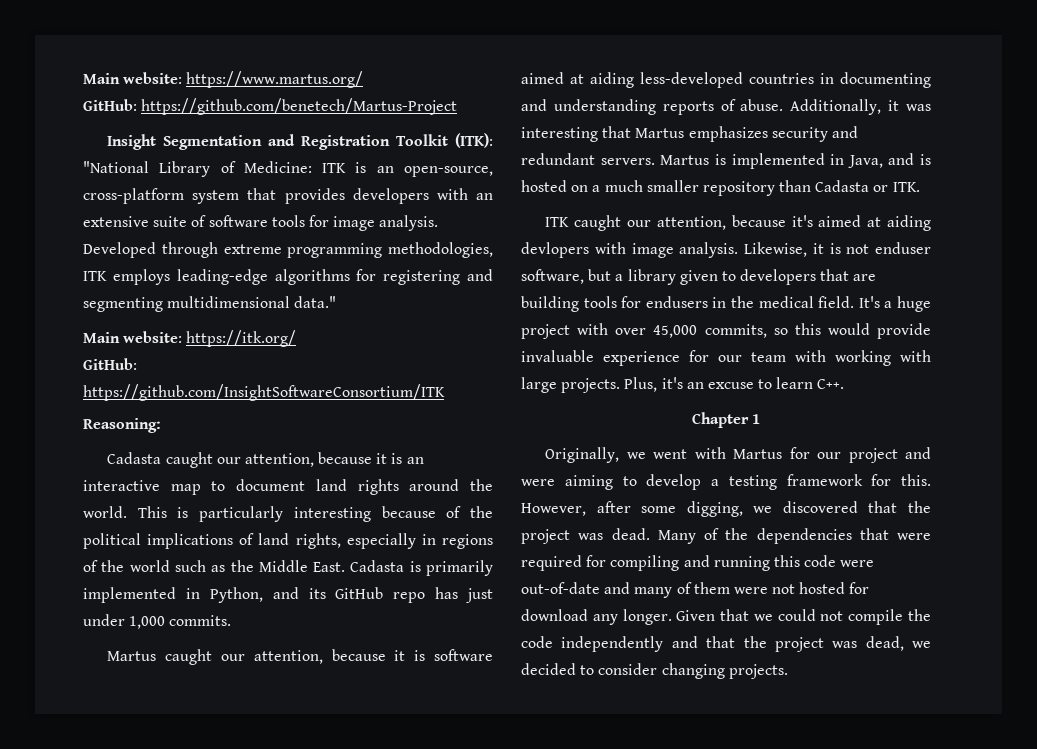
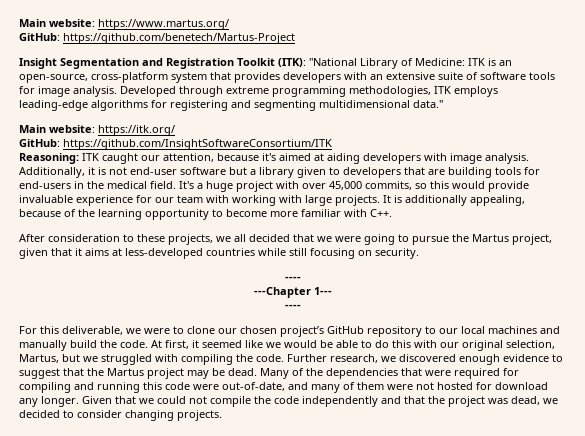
[107,452,424,468] [83,479,494,495] [83,506,493,522] [83,533,494,549] [83,560,494,576] [83,587,493,603] [83,614,232,629] [107,649,493,665] [521,72,931,88] [521,99,931,115] [521,126,858,142] [521,153,931,169] [521,180,920,196] // Cadasta caught our attention, because it is an interactive map to document land rights around the world. This is particularly interesting because of the political implications of land rights, especially in regions of the world such as the Middle East. Cadasta is primarily implemented in Python, and its GitHub repo has just under 1,000 commits. // Martus caught our attention, because it is software aimed at aiding less-developed countries in documenting and understanding reports of abuse. Additionally, it was interesting that Martus emphasizes security and redundant servers. Martus is implemented in Java, and is hosted on a much smaller repository than Cadasta or ITK. // -> (79, 158) none
[521,242,589,258] devlopers -> [363,153,421,164] developers
[744,242,807,257] Likewise, -> [19,167,85,178] Additionally,
[875,242,931,254] [521,269,584,284] enduser software, -> [130,167,226,175] end-user software
[645,296,708,308] endusers -> [19,181,71,189] end-users
[624,377,845,392] [691,412,761,428] [545,447,931,463] [521,474,931,490] [521,501,931,517] [521,529,604,544] Plus, it's an excuse to learn C++. // Chapter 1 // Originally, we went with Martus for our project and were aiming to develop a testing framework for this. However, after some digging, we discovered that the project was -> [383,195,525,206] [19,209,392,220] [19,234,552,245] [19,248,419,259] [284,276,301,281] [253,287,332,298] [284,304,301,309] [19,326,560,337] [19,340,555,351] [19,354,563,365] [19,368,225,379] It is additionally appealing, because of the learning opportunity to become more familiar with C++. // After consideration to these projects, we all decided that we were going to pursue the Martus project, given that it aims at less-developed countries while still focusing on security. // ---- // ---Chapter 1--- // ---- // For this deliverable, we were to clone our chosen project’s GitHub repository to our local machines and manually build the code. At first, it seemed like we would be able to do this with our original selection, Martus, but we struggled with compiling the code. Further research, we discovered enough evidence to suggest that the Martus project may be
[521,582,600,594] out-of-date -> [222,382,285,391] out-of-date,

